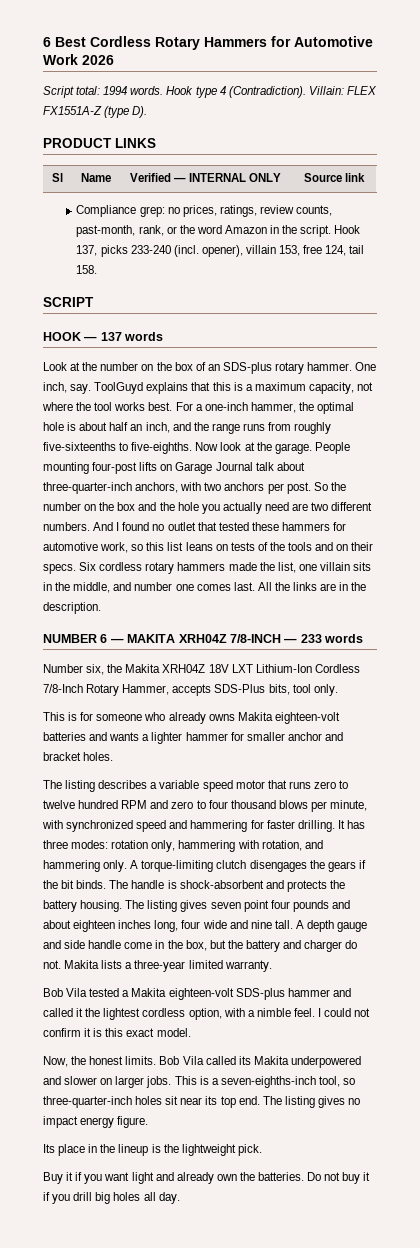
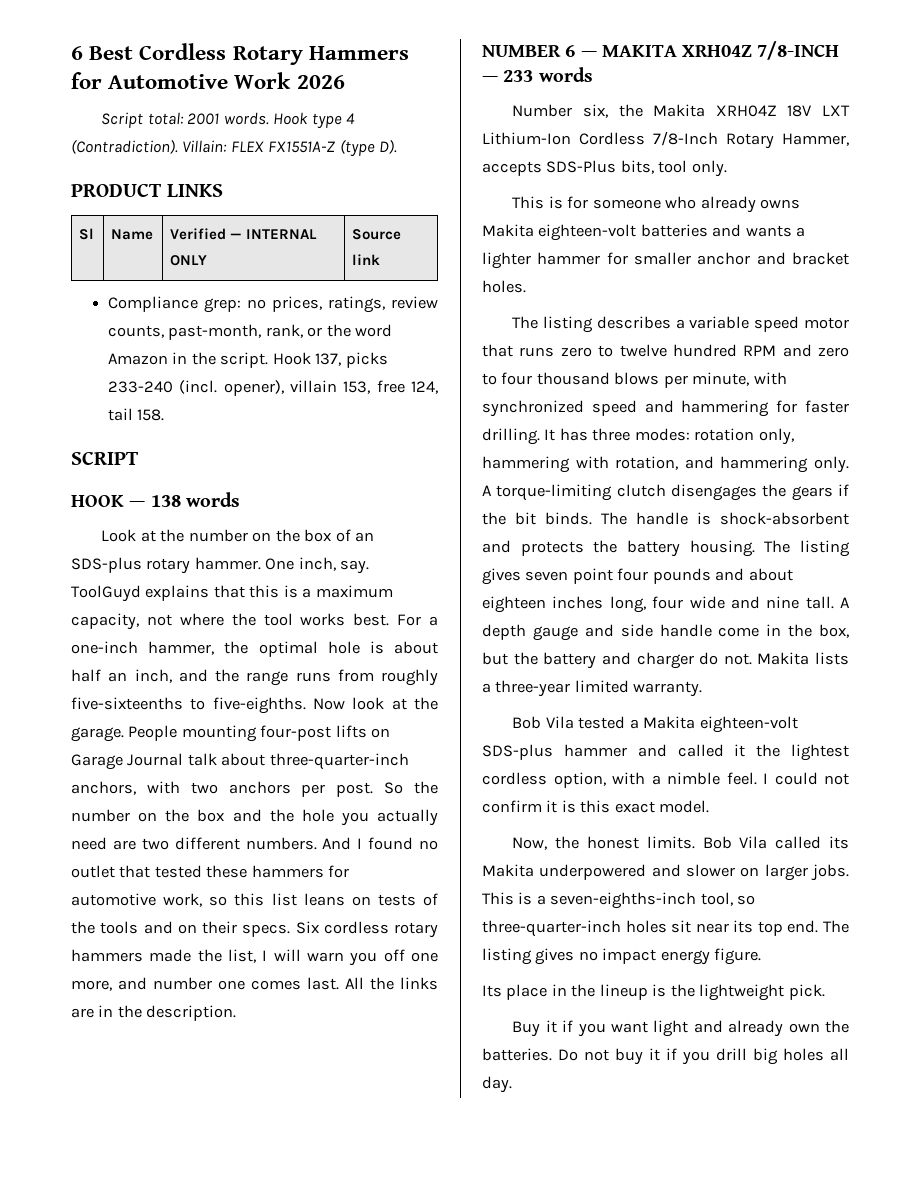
[103,86,128,95] 1994 -> [187,113,220,125] 2001
[100,332,122,341] 137 -> [150,495,181,507] 138
[298,562,372,571] [43,582,111,593] one villain sits in the middle, -> [262,949,438,966] [71,980,112,991] I will warn you off one more,

